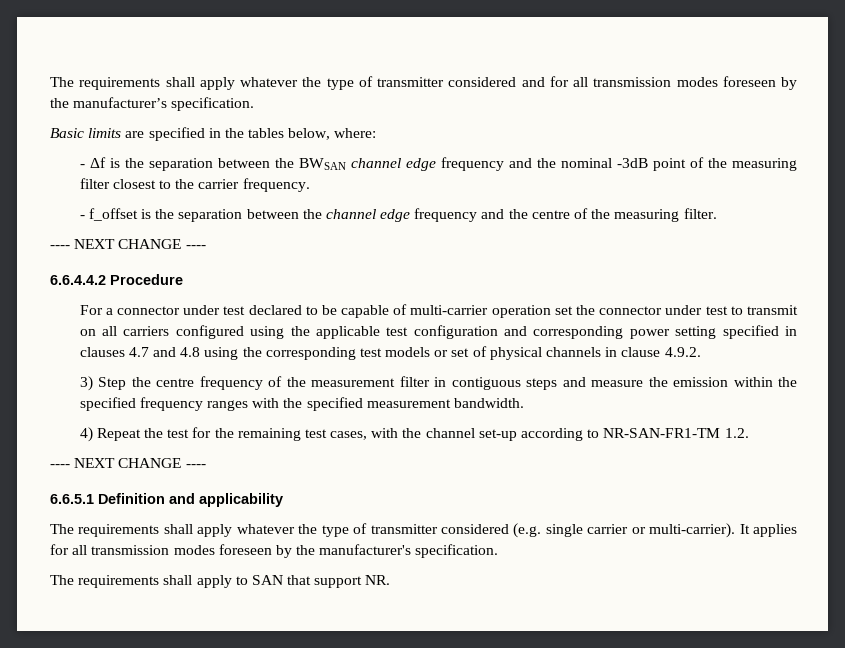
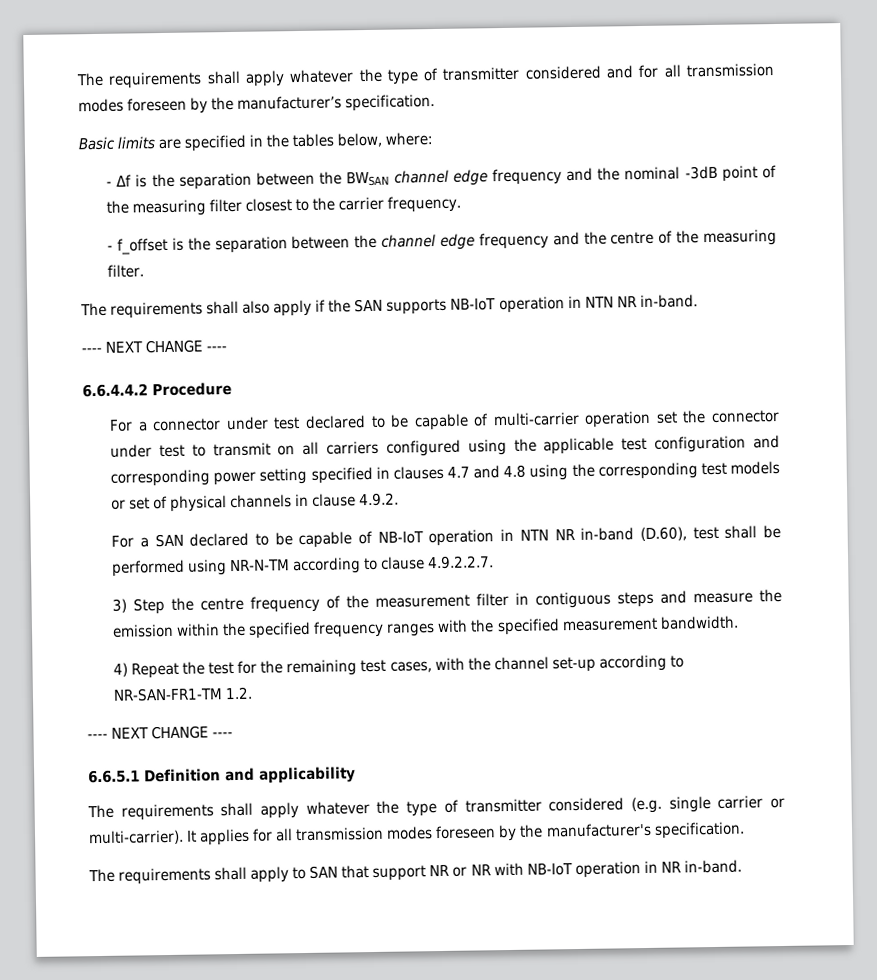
(717, 213) none -> [80,294,698,319] // The requirements shall also apply if the SAN supports NB-IoT operation in NTN NR in-band.
(701, 352) none -> [111,524,781,549] [112,555,495,577] // For a SAN declared to be capable of NB-IoT operation in NTN NR in-band (D.60), test shall be performed using NR-N-TM according to clause 4.9.2.2.7.
[365,575,391,585] NR. -> [429,859,742,879] NR or NR with NB-IoT operation in NR in-band.

